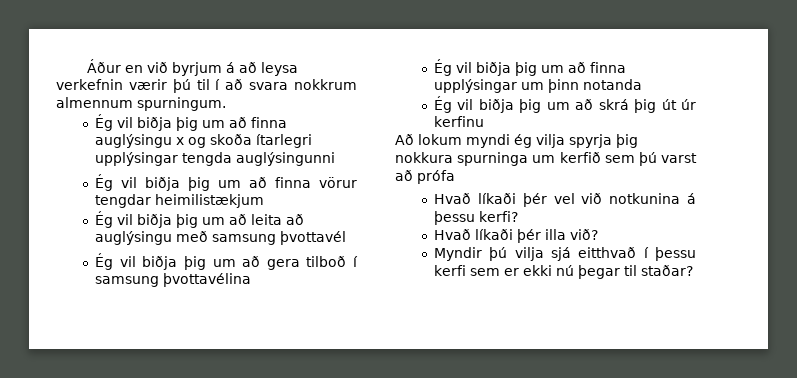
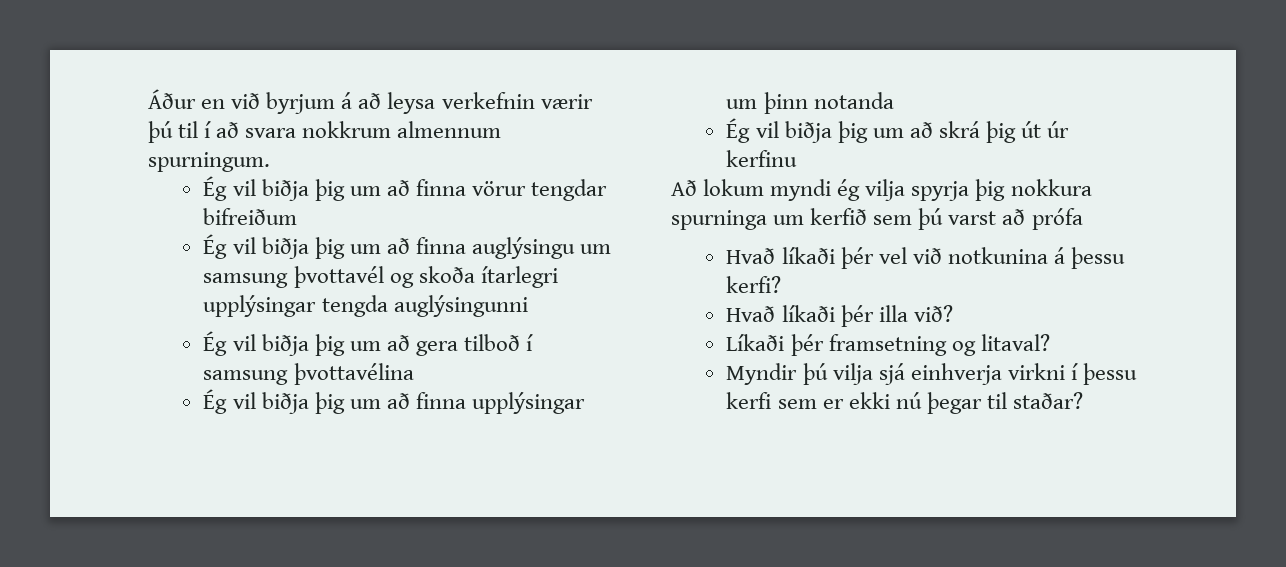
[95,134,313,148] [95,152,336,166] [95,174,357,191] [95,194,265,208] [95,211,305,228] [95,231,347,245] auglýsingu x og skoða ítarlegri upplýsingar tengda auglýsingunni // Ég vil biðja þig um að finna vörur tengdar heimilistækjum // Ég vil biðja þig um að leita að auglýsingu með samsung þvottavél -> [471,179,608,201] [203,208,298,225] [203,234,612,259] [203,266,558,288] [203,295,528,317] vörur tengdar bifreiðum // Ég vil biðja þig um að finna auglýsingu um samsung þvottavél og skoða ítarlegri upplýsingar tengda auglýsingunni
(599, 234) none -> [726,334,1050,356] // Líkaði þér framsetning og litaval?
[578,247,637,258] eitthvað -> [910,363,1065,385] einhverja virkni

